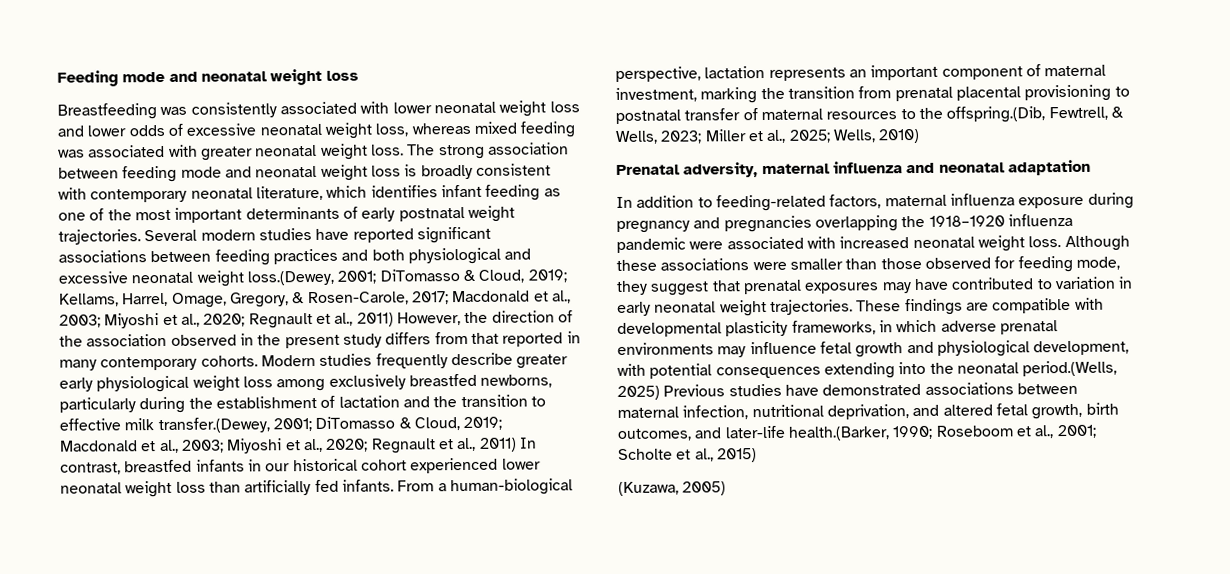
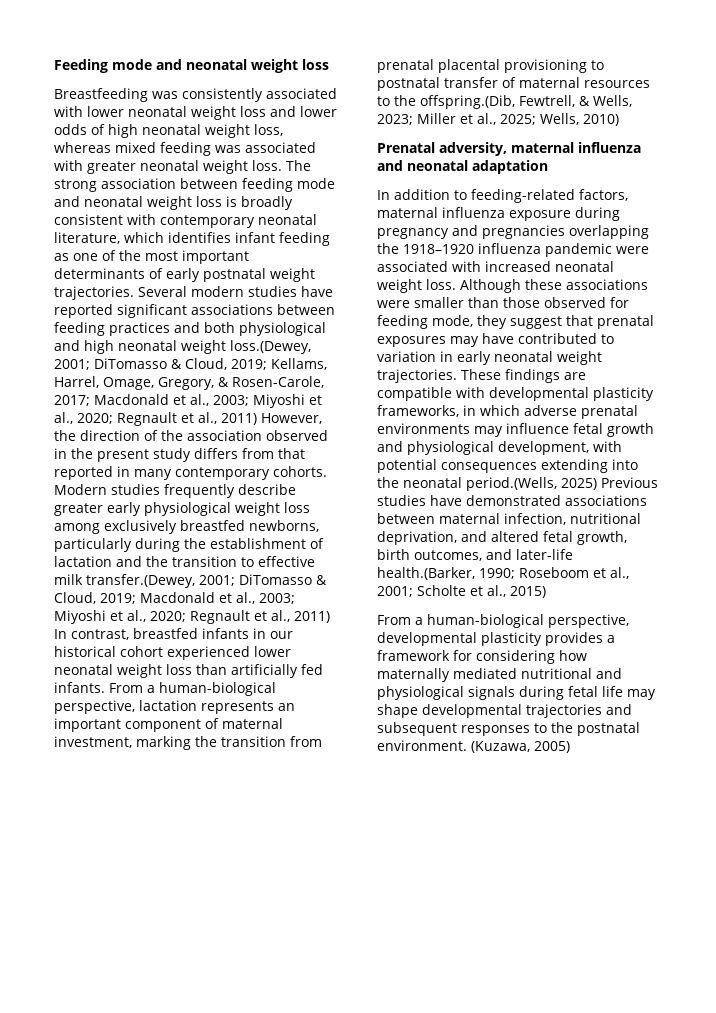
[186,123,257,136] excessive -> [108,124,138,138] high
[58,271,128,284] excessive -> [84,340,114,354] high
(757, 455) none -> [377,614,629,628] [377,632,615,646] [377,650,587,664] [377,668,622,682] [377,686,656,700] [377,704,632,718] [377,722,640,736] [377,740,467,751] From a human-biological perspective, developmental plasticity provides a framework for considering how maternally mediated nutritional and physiological signals during fetal life may shape developmental trajectories and subsequent responses to the postnatal environment.

